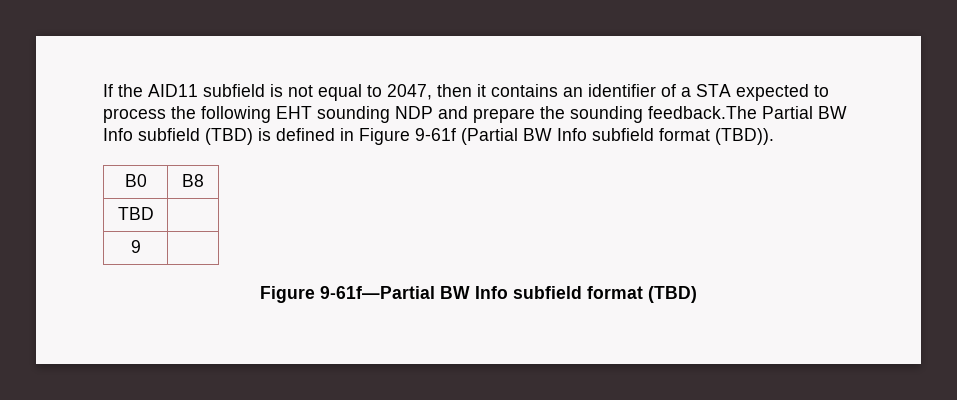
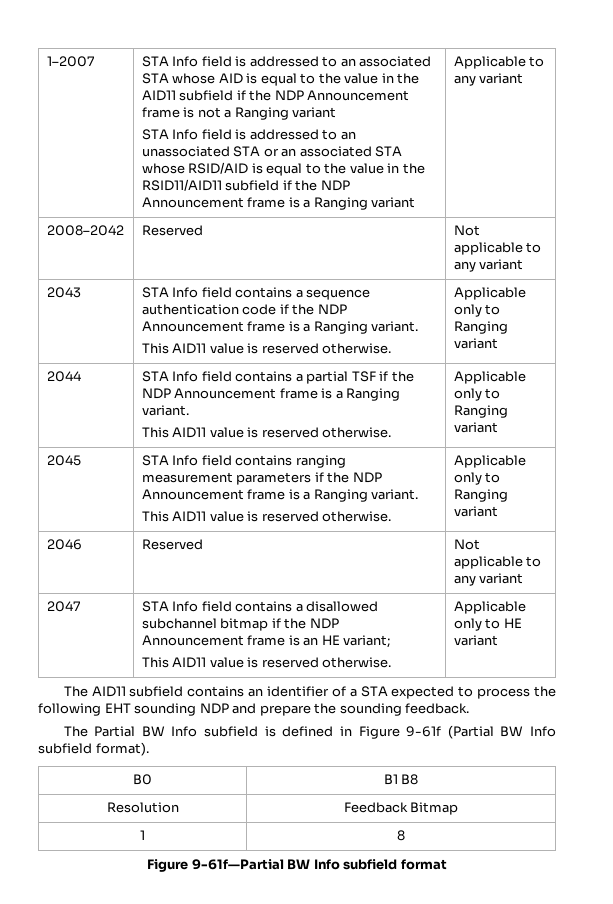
[103,84,486,101] If the AID11 subfield is not equal to 2047, then it -> [46,56,94,67] [141,56,432,67] [141,73,420,86] [141,90,410,101] [141,107,337,120] [141,129,356,140] [141,146,403,157] [141,162,425,176] [141,179,350,191] [141,197,416,210] [453,56,545,69] [453,73,524,86] [46,225,124,236] [141,225,203,236] [453,225,480,236] [453,242,542,255] [453,259,524,272] [46,287,81,298] [141,287,371,300] [141,304,347,315] [141,321,419,334] [141,343,392,354] [453,287,526,300] [453,304,501,317] [453,321,508,334] [453,338,498,349] [46,371,81,382] [141,371,414,384] [141,388,401,401] [141,405,189,416] [141,427,392,438] [453,371,526,384] [453,388,501,401] [453,405,508,418] [453,422,498,433] [46,455,81,466] [141,455,346,468] [141,472,382,485] [141,489,419,502] [141,511,392,522] [453,455,526,468] [453,472,501,485] [453,489,508,502] [453,506,498,517] [46,539,82,550] [141,539,203,550] [453,539,480,550] [453,556,542,569] [453,573,524,586] [46,601,80,612] [141,601,379,612] [141,618,339,631] [141,635,391,648] [141,657,392,668] [453,601,526,614] [453,618,522,631] [453,635,498,646] [63,686,184,697] 1–2007 | STA Info field is addressed to an associated STA whose AID is equal to the value in the AID11 subfield if the NDP Announcement frame is not a Ranging variant // STA Info field is addressed to an unassociated STA or an associated STA whose RSID/AID is equal to the value in the RSID11/AID11 subfield if the NDP Announcement frame is a Ranging variant | Applicable to any variant // 2008–2042 | Reserved | Not applicable to any variant // 2043 | STA Info field contains a sequence authentication code if the NDP Announcement frame is a Ranging variant. // This AID11 value is reserved otherwise. | Applicable only to Ranging variant // 2044 | STA Info field contains a partial TSF if the NDP Announcement frame is a Ranging variant. // This AID11 value is reserved otherwise. | Applicable only to Ranging variant // 2045 | STA Info field contains ranging measurement parameters if the NDP Announcement frame is a Ranging variant. // This AID11 value is reserved otherwise. | Applicable only to Ranging variant // 2046 | Reserved | Not applicable to any variant // 2047 | STA Info field contains a disallowed subchannel bitmap if the NDP Announcement frame is an HE variant; // This AID11 value is reserved otherwise. | Applicable only to HE variant // The AID11 subfield
[648,106,757,119] feedback.The -> [405,703,470,714] [63,726,88,737] feedback. // The
[205,128,253,145] (TBD) -> (259, 731) none
[659,128,774,145] format (TBD)). -> [95,742,149,756] format).
(147, 180) none -> [383,774,398,785] B1
[117,207,154,220] [130,240,141,253] TBD | // 9 | -> [106,802,179,813] [343,802,459,815] [140,830,145,840] [397,830,405,841] Resolution | Feedback Bitmap // 1 | 8
[648,286,697,303] (TBD) -> (447, 864) none

